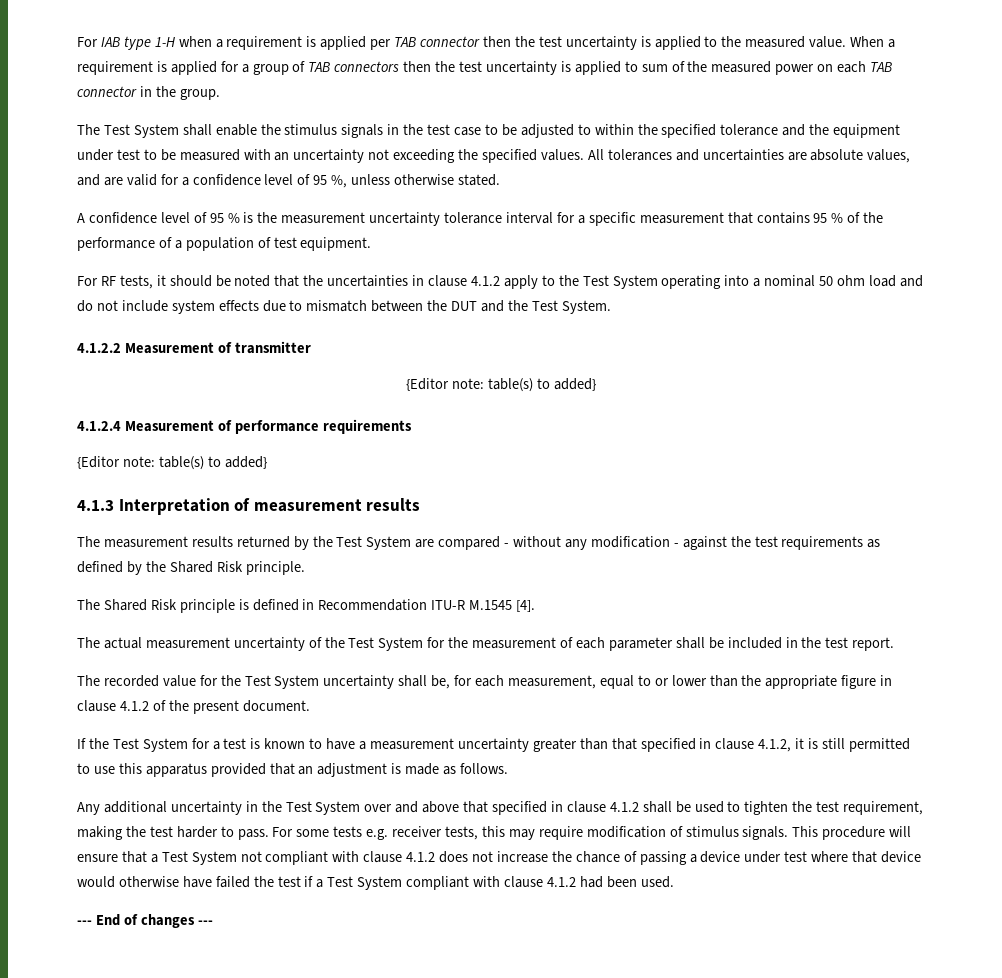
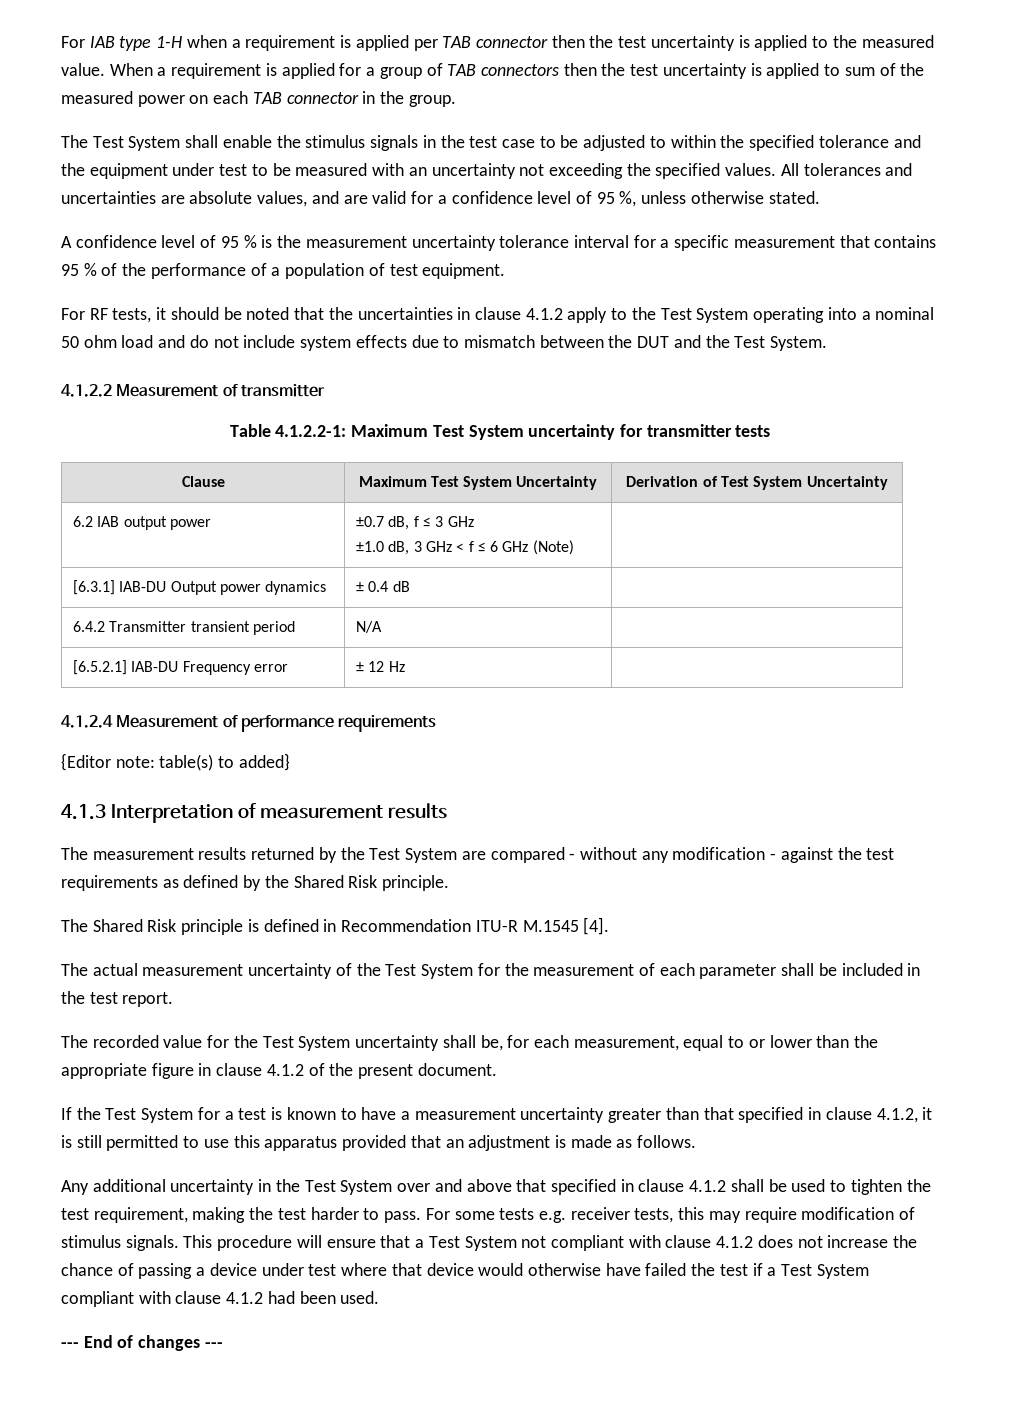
[406,378,596,392] {Editor note: table(s) to added} -> [229,424,771,440] [181,476,225,487] [358,476,598,490] [626,476,888,490] [72,516,211,530] [355,516,474,530] [355,540,574,555] [72,580,327,595] [355,581,410,592] [72,621,295,635] [355,621,382,633] [72,660,288,675] [355,661,405,672] Table 4.1.2.2-1: Maximum Test System uncertainty for transmitter tests // Clause | Maximum Test System Uncertainty | Derivation of Test System Uncertainty // 6.2 IAB output power | ±0.7 dB, f ≤ 3 GHz // ±1.0 dB, 3 GHz < f ≤ 6 GHz (Note) | // [6.3.1] IAB-DU Output power dynamics | ± 0.4 dB | // 6.4.2 Transmitter transient period | N/A | // [6.5.2.1] IAB-DU Frequency error | ± 12 Hz |

